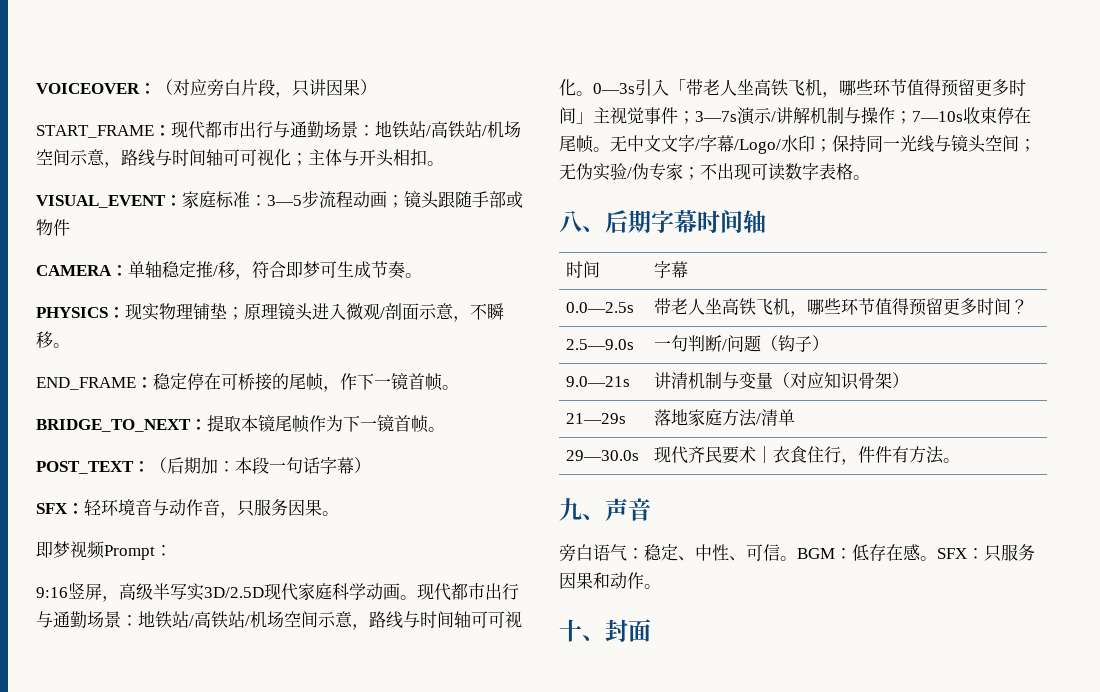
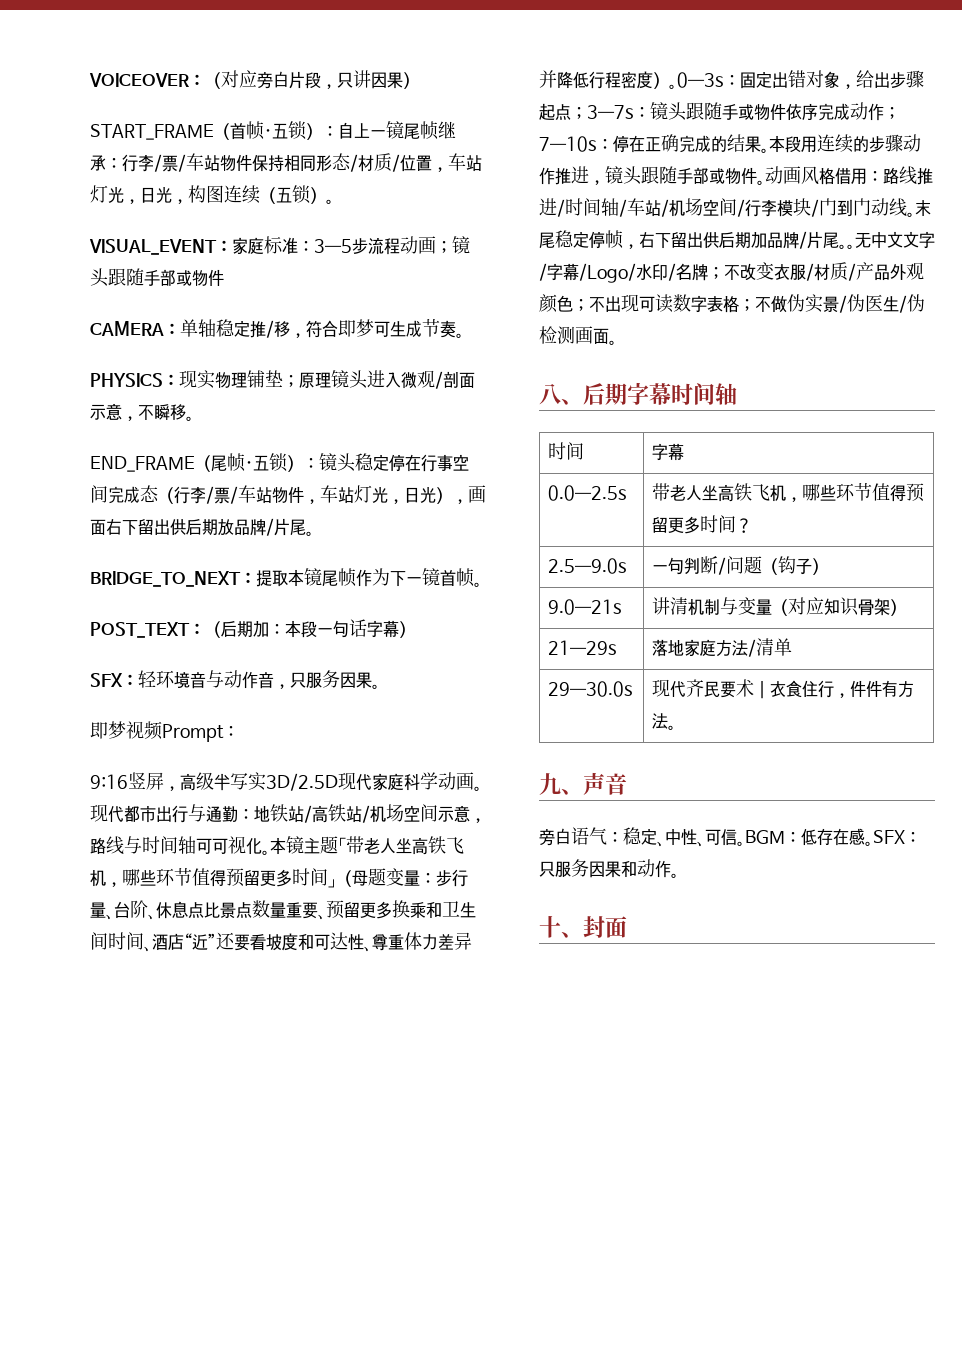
[154,121,521,139] [36,149,427,168] ：现代都市出行与通勤场景：地铁站/高铁站/机场空间示意，路线与时间轴可可视化；主体与开头相扣 -> [213,121,456,140] [90,153,482,172] [90,185,326,204] （首帧·五锁）：自上一镜尾帧继承：行李/票/车站物件保持相同形态/材质/位置，车站灯光，日光，构图连续（五锁）
[136,372,443,392] ：稳定停在可桥接的尾帧，作下一镜首帧 -> [195,453,469,472] [90,485,486,504] [90,518,306,536] （尾帧·五锁）：镜头稳定停在行事空间完成态（行李/票/车站物件，车站灯光，日光），画面右下留出供后期放品牌/片尾
[87,611,121,628] 场景 -> (238, 814) none
[593,79,669,96] 0—3s引入 -> [270,836,338,855] 本镜主题
[593,107,1031,125] [559,135,594,153] 主视觉事件；3—7s演示/讲解机制与操作；7—10s收束停在尾帧 -> [336,868,468,887] [90,900,476,920] [90,932,472,952] [539,70,924,89] [539,102,900,121] [539,134,921,153] [539,166,933,185] [539,198,931,217] [539,230,847,249] （母题变量：步行量、台阶、休息点比景点数量重要、预留更多换乘和卫生间时间、酒店“近”还要看坡度和可达性、尊重体力差异并降低行程密度）。0—3s：固定出错对象，给出步骤起点；3—7s：镜头跟随手或物件依序完成动作；7—10s：停在正确完成的结果。本段用连续的步骤动作推进，镜头跟随手部或物件。动画风格借用：路线推进/时间轴/车站/机场空间/行李模块/门到门动线。末尾稳定停帧，右下留出供后期加品牌/片尾。
[815,134,1036,153] [559,163,683,181] ；保持同一光线与镜头空间；无伪实验/伪专家 -> [668,262,924,281] [539,294,573,313] /名牌；不改变衣服/材质/产品外观颜色
(853, 171) none -> [739,294,925,313] [539,326,609,344] ；不做伪实景/伪医生/伪检测画面

